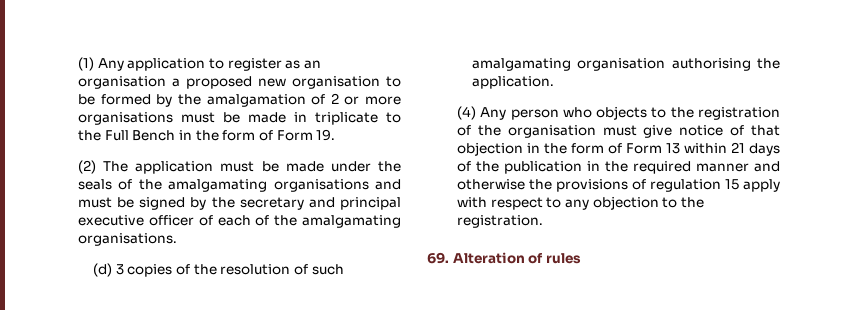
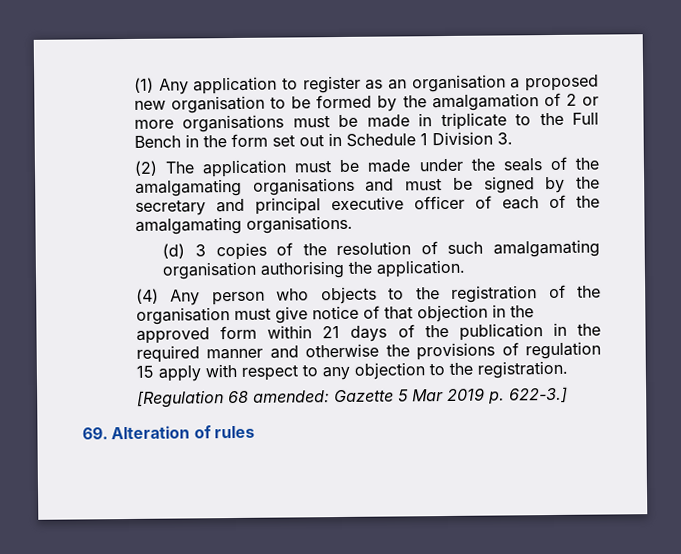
[258,129,336,141] of Form 19. -> [271,131,513,147] set out in Schedule 1 Division 3.
[571,143,681,154] form of Form 13 -> [135,325,258,344] approved form
(544, 221) none -> [136,386,568,408] // [Regulation 68 amended: Gazette 5 Mar 2019 p. 622-3.]

